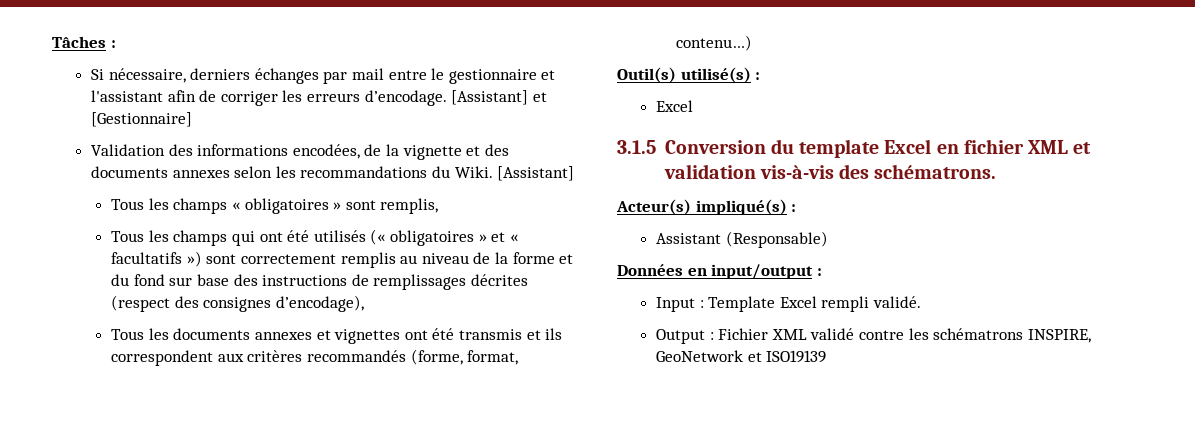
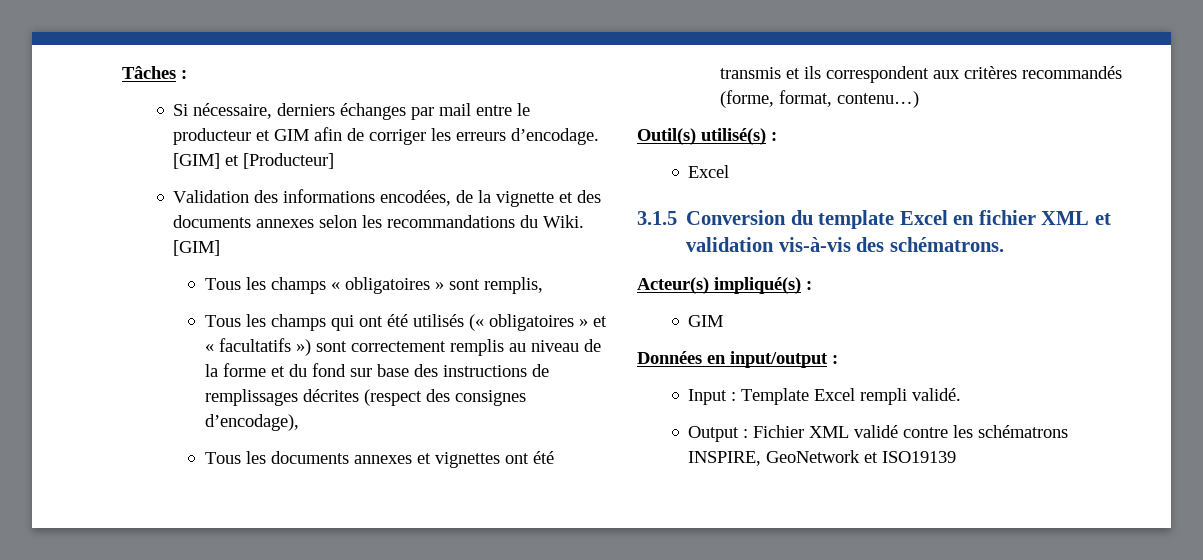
[448,69,556,84] [90,90,163,102] gestionnaire et l'assistant -> [173,128,310,145] producteur et GIM
[451,90,547,105] [90,112,192,127] [Assistant] et [Gestionnaire] -> [173,153,335,169] [GIM] et [Producteur]
[497,166,575,181] [Assistant] -> [173,240,221,256] [GIM]
[655,231,828,248] Assistant (Responsable) -> [688,315,724,327] GIM

